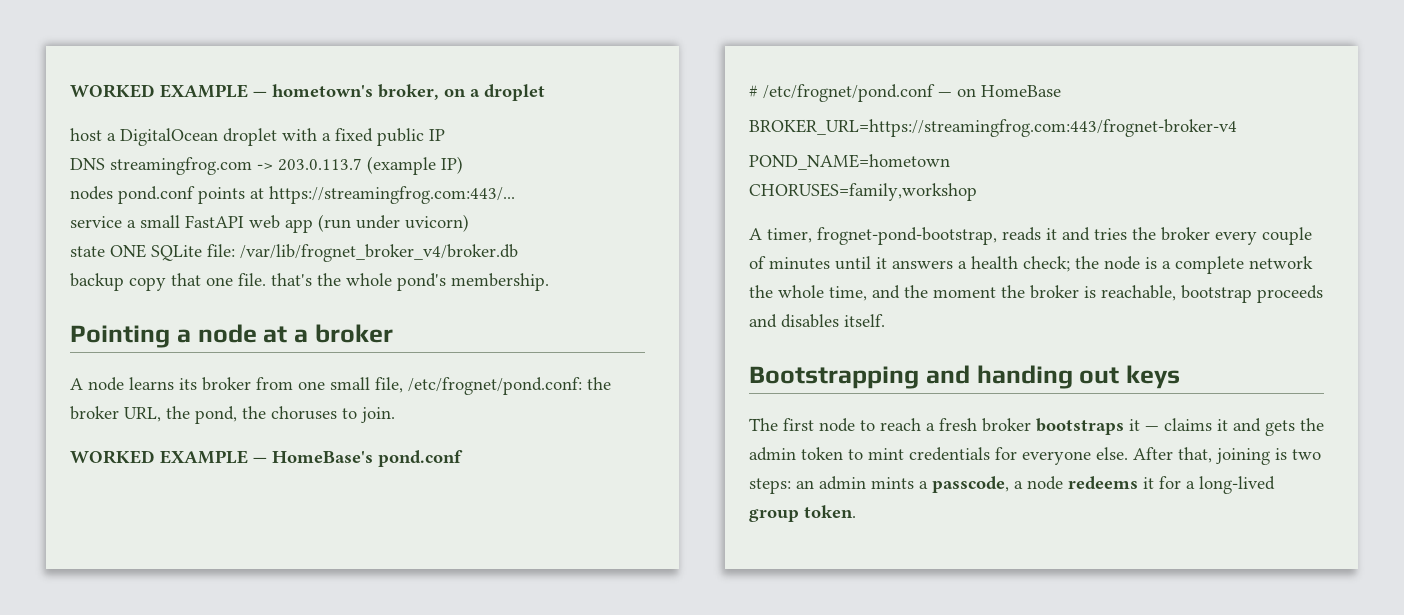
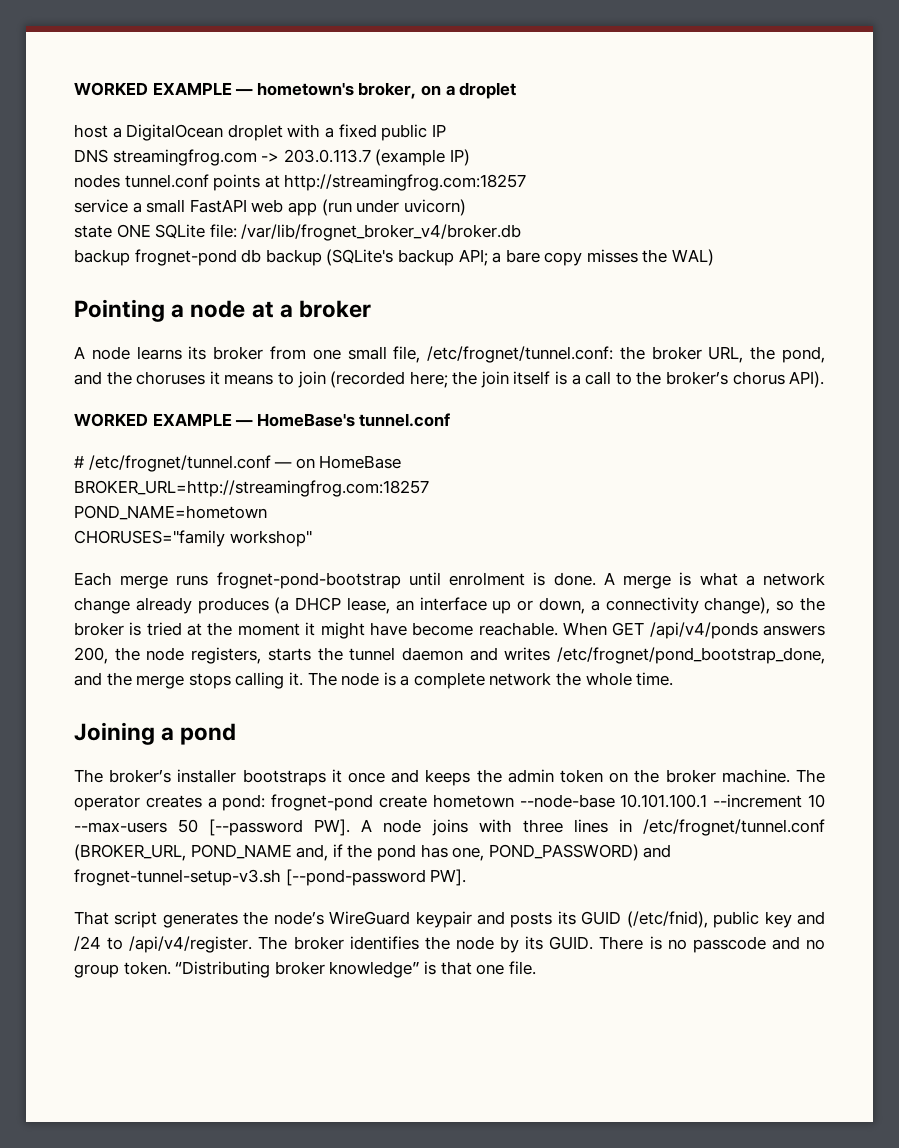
[118,186,195,204] pond.conf -> [124,174,209,188] tunnel.conf
[269,186,515,204] https://streamingfrog.com:443/... -> [284,174,527,191] http://streamingfrog.com:18257
[129,273,549,291] copy that one file. that's the whole pond's membership. -> [134,249,715,266] frognet-pond db backup (SQLite's backup API; a bare copy misses the WAL)
[408,377,582,395] /etc/frognet/pond.conf: -> [427,346,614,363] /etc/frognet/tunnel.conf:
(237, 415) none -> [74,371,102,385] and
[342,407,395,423] to join. -> [209,371,825,388] it means to join (recorded here; the join itself is a call to the broker’s chorus API).
[378,450,463,467] pond.conf -> [359,413,451,427] tunnel.conf
[763,84,935,102] /etc/frognet/pond.conf -> [88,455,271,472] /etc/frognet/tunnel.conf
[749,119,1237,137] BROKER_URL=https://streamingfrog.com:443/frognet-broker-v4 -> [74,480,429,497] BROKER_URL=http://streamingfrog.com:18257
[749,183,977,201] [749,227,1312,245] [749,256,1099,272] CHORUSES=family,workshop // A timer, frognet-pond-bootstrap, reads it and tries the broker every couple of minutes until it answers a health check; the -> [74,530,312,547] [74,572,825,589] [74,597,825,614] [74,622,825,639] [74,647,825,664] [74,672,337,689] CHORUSES="family workshop" // Each merge runs frognet-pond-bootstrap until enrolment is done. A merge is what a network change already produces (a DHCP lease, an interface up or down, a connectivity change), so the broker is tried at the moment it might have become reachable. When GET /api/v4/ponds answers 200, the node registers, starts the tunnel daemon and writes /etc/frognet/pond_bootstrap_done, and the merge stops calling it. The
[829,285,1323,303] [749,314,885,328] [749,365,1180,389] [749,418,1324,436] [749,447,1321,465] [749,476,1275,494] [749,505,856,522] time, and the moment the broker is reachable, bootstrap proceeds and disables itself. // Bootstrapping and handing out keys // The first node to reach a fresh broker bootstraps it — claims it and gets the admin token to mint credentials for everyone else. After that, joining is two steps: an admin mints a passcode, a node redeems it for a long-lived group token. -> [636,672,674,686] [74,722,237,745] [74,769,826,786] [74,794,825,811] [74,819,825,836] [74,844,672,861] [74,869,467,886] [74,911,826,928] [74,936,825,953] [74,961,536,978] time. // Joining a pond // The broker’s installer bootstraps it once and keeps the admin token on the broker machine. The operator creates a pond: frognet-pond create hometown --node-base 10.101.100.1 --increment 10 --max-users 50 [--password PW]. A node joins with three lines in /etc/frognet/tunnel.conf (BROKER_URL, POND_NAME and, if the pond has one, POND_PASSWORD) and frognet-tunnel-setup-v3.sh [--pond-password PW]. // That script generates the node’s WireGuard keypair and posts its GUID (/etc/fnid), public key and /24 to /api/v4/register. The broker identifies the node by its GUID. There is no passcode and no group token. “Distributing broker knowledge” is that one file.

